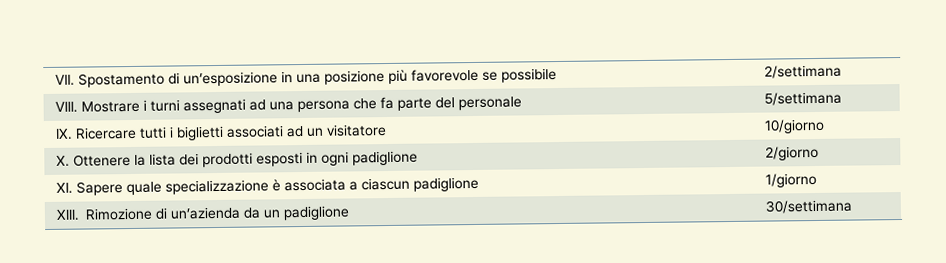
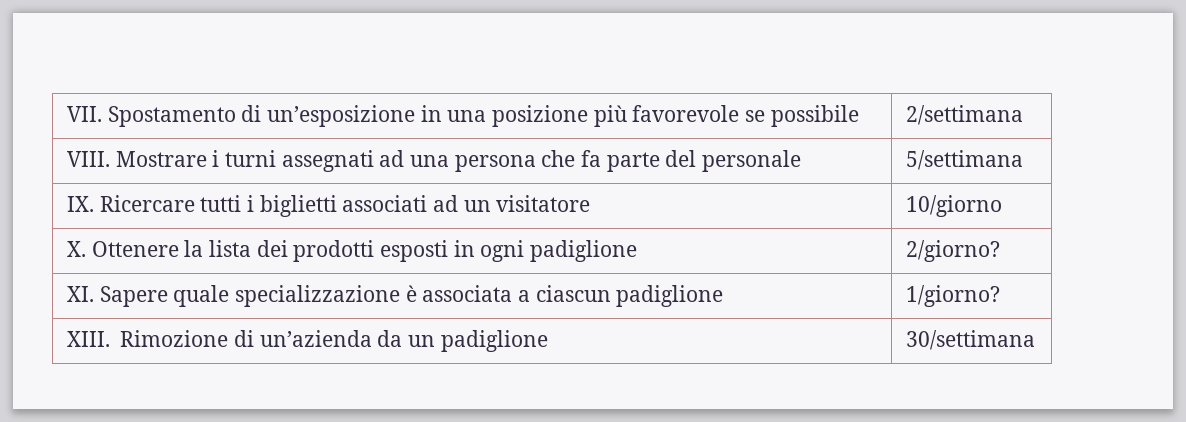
[765,145,820,161] 2/giorno -> [905,240,1000,262] 2/giorno?
[765,172,818,188] 1/giorno -> [905,285,1000,307] 1/giorno?

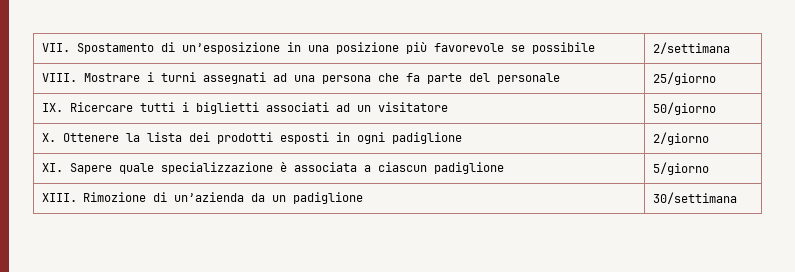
[905,150,1023,170] 5/settimana -> [653,72,717,85] 25/giorno
[905,195,1002,217] 10/giorno -> [653,102,717,115] 50/giorno
[905,240,1000,262] 2/giorno? -> [653,132,710,145] 2/giorno
[905,285,1000,307] 1/giorno? -> [653,162,710,175] 5/giorno

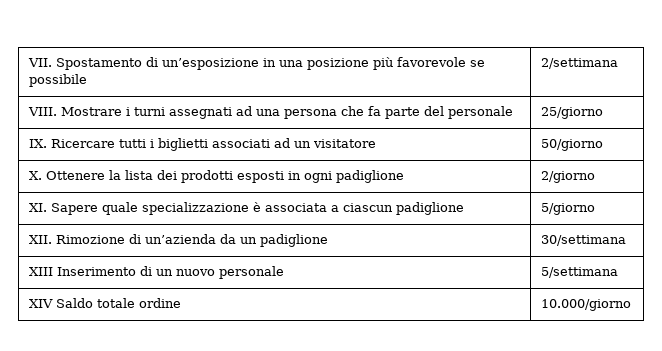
[42,193,78,202] XIII. -> [28,235,52,244] XII.
(738, 198) none -> [28,266,284,279] [540,267,618,278] [28,298,181,308] [540,299,631,311] // XIII Inserimento di un nuovo personale | 5/settimana // XIV Saldo totale ordine | 10.000/giorno

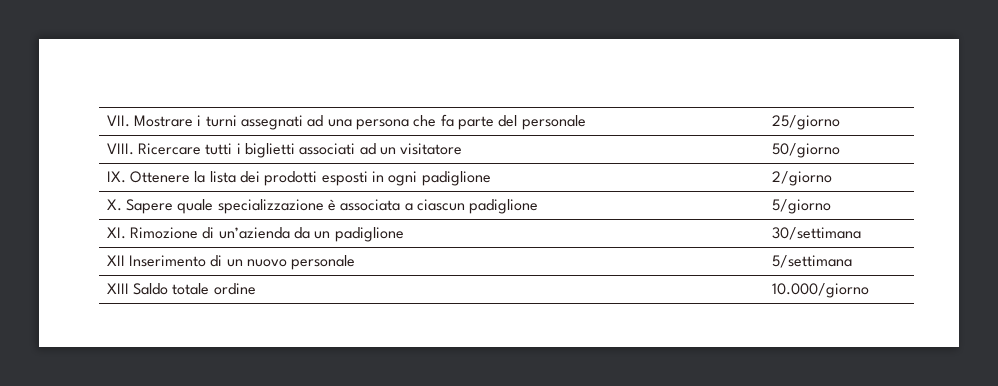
[55,57,485,70] [28,74,87,87] [540,58,618,69] [27,107,57,116] Spostamento di un’esposizione in una posizione più favorevole se possibile | 2/settimana // VIII. -> (130, 121) none
[28,139,47,148] IX. -> [106,143,134,155] VIII.
[28,171,42,180] X. -> [106,171,126,183] IX.
[28,203,47,212] XI. -> [106,199,122,211] X.
[28,235,52,244] XII. -> [106,227,126,239] XI.
[28,267,53,276] XIII -> [106,255,125,266] XII
[28,299,53,308] XIV -> [106,283,129,294] XIII

